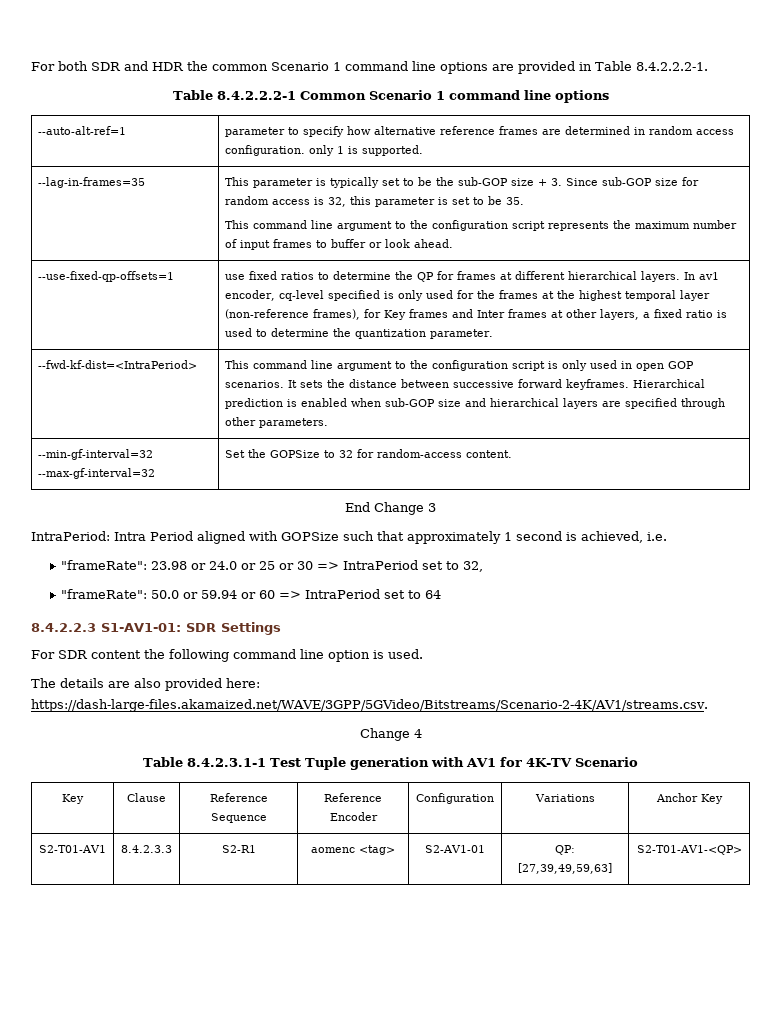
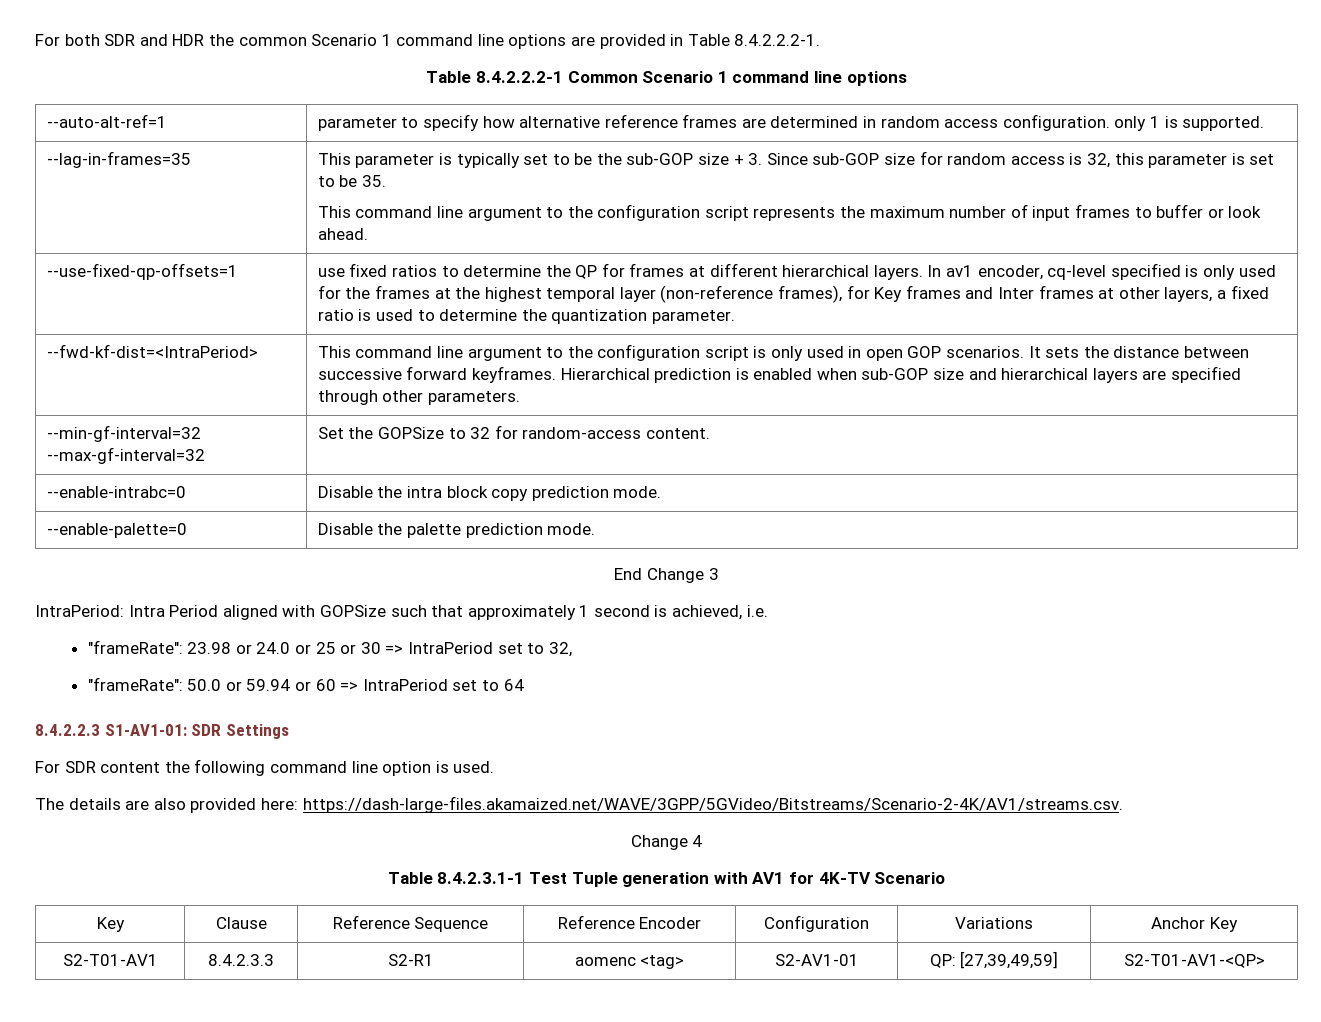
(513, 454) none -> [46,486,186,498] [317,486,662,501] [46,523,187,538] [317,523,596,538] // --enable-intrabc=0 | Disable the intra block copy prediction mode. // --enable-palette=0 | Disable the palette prediction mode.
[518,863,612,874] [27,39,49,59,63] -> [960,951,1059,969] [27,39,49,59]

